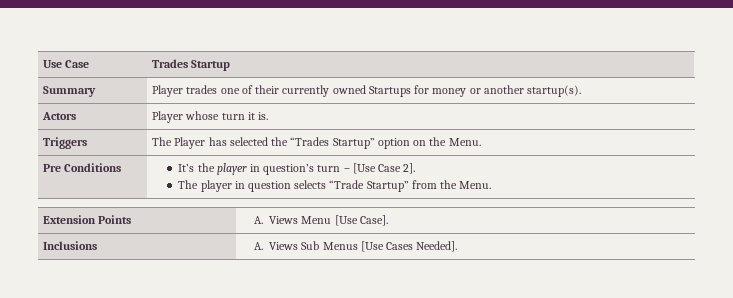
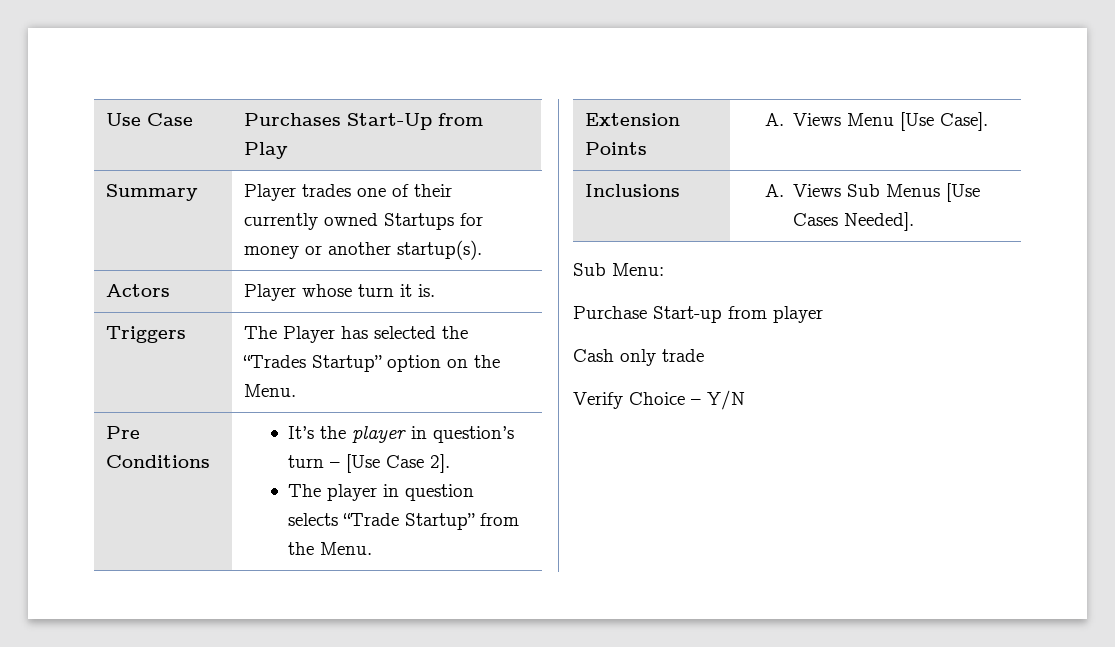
[152,59,231,71] Trades Startup -> [244,113,484,130] [244,142,289,159] Purchases Start-Up from Play
(458, 246) none -> [573,263,664,276] [573,306,823,323] [573,349,704,366] [573,390,745,410] // Sub Menu: // Purchase Start-up from player // Cash only trade // Verify Choice – Y/N

